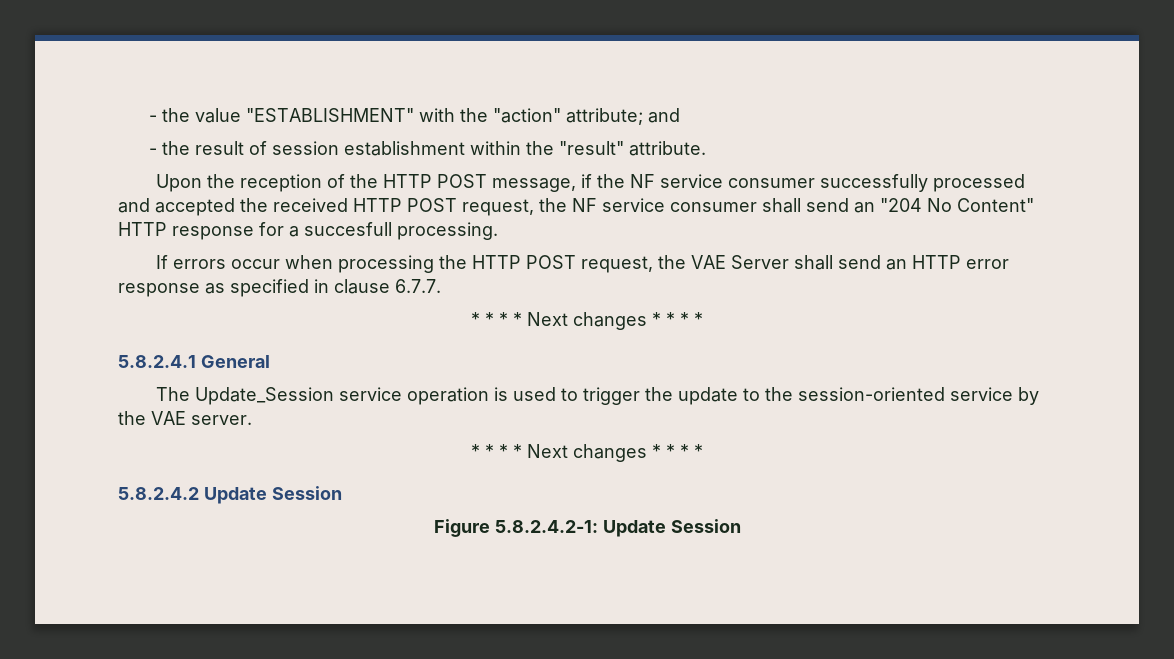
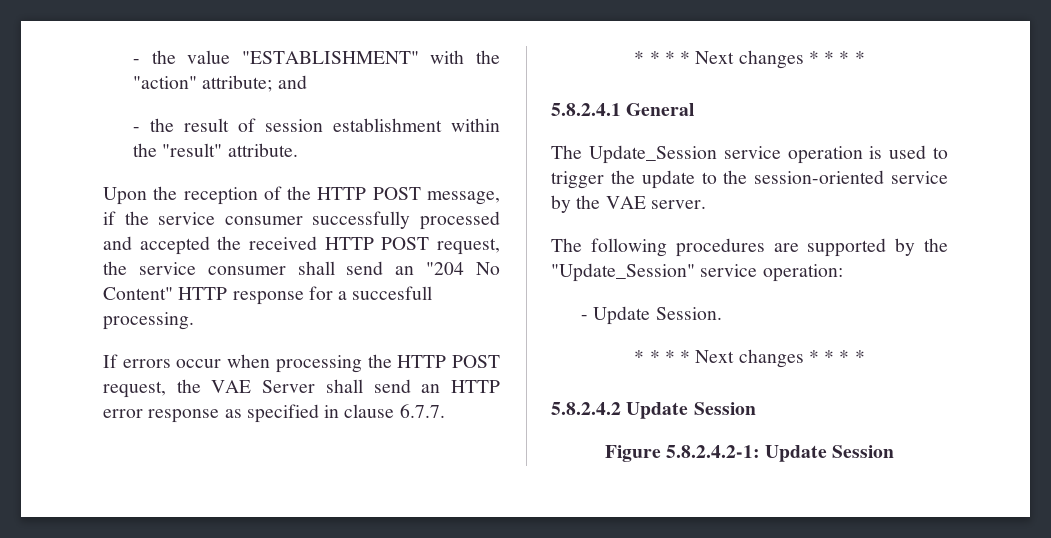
[629,174,655,188] NF -> (149, 218) none
[572,198,597,212] NF -> (127, 268) none
(252, 420) none -> [551,238,948,257] [551,263,843,282] [581,306,722,325] // The following procedures are supported by the "Update_Session" service operation: // - Update Session.

